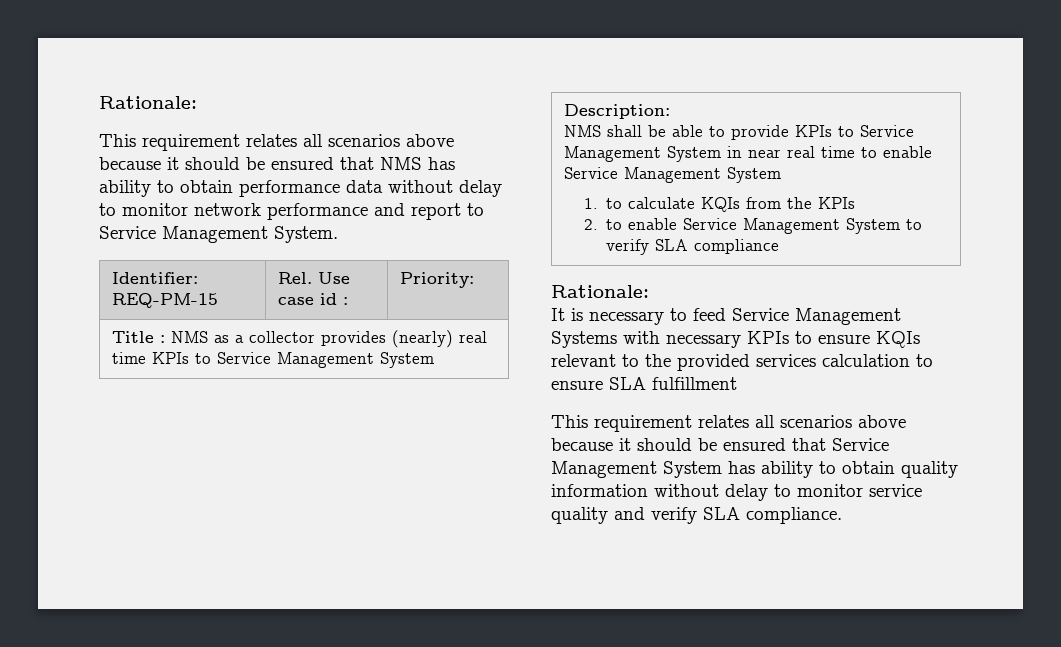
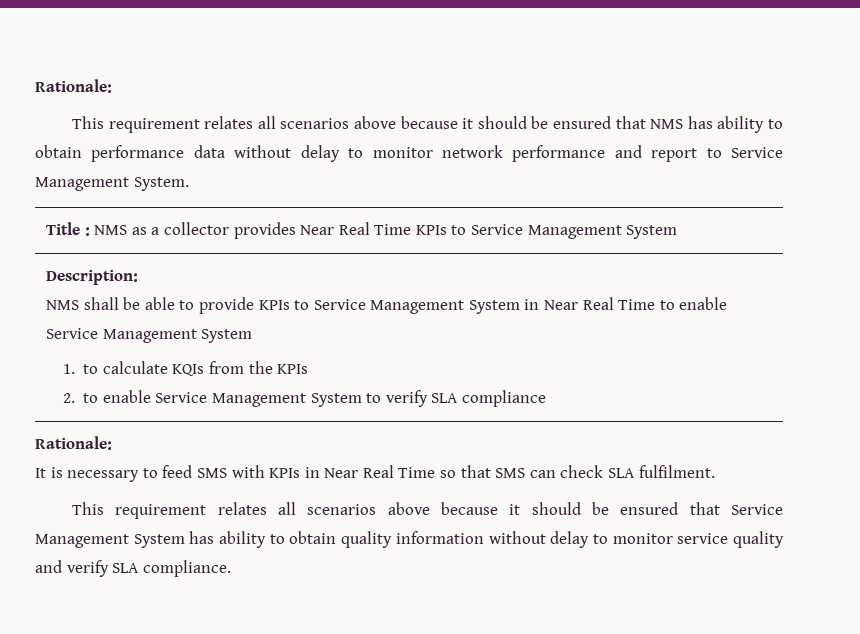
[111,272,198,284] [111,293,218,308] [277,272,350,284] [277,293,348,305] [399,272,474,288] // Identifier: REQ-PM-15 | Rel. Use case id : | Priority: -> (189, 184) none
[391,330,487,348] [111,352,146,364] (nearly) real time -> [300,222,412,235] Near Real Time
[747,146,855,158] near real time -> [544,297,656,310] Near Real Time
[732,308,901,325] [551,331,920,348] [551,354,933,371] [551,377,737,390] Service Management Systems with necessary KPIs to ensure KQIs relevant to the provided services calculation to ensure SLA fulfillment -> [196,465,715,478] SMS with KPIs in Near Real Time so that SMS can check SLA fulfilment.

